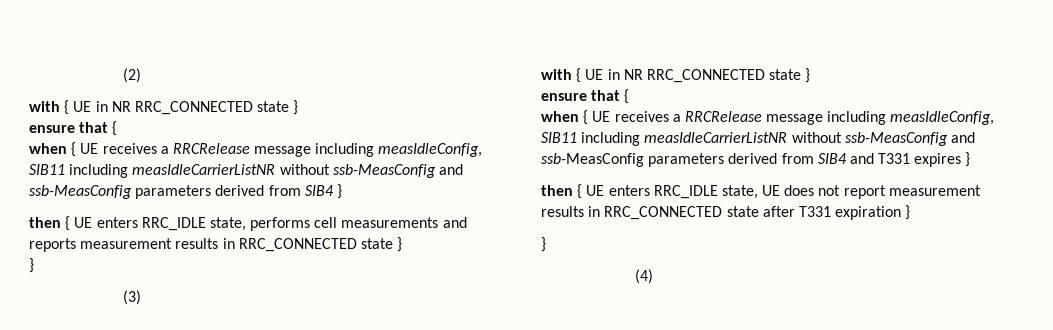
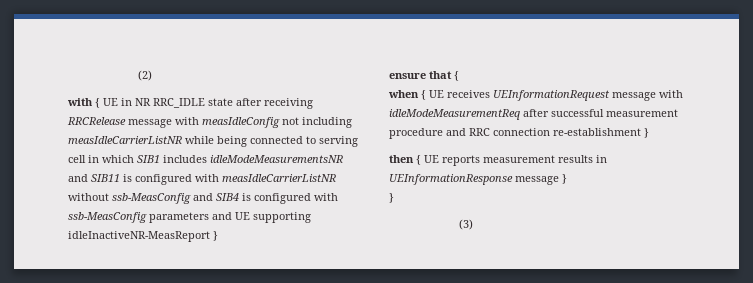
[134,100,299,115] [29,121,118,136] [29,142,483,157] [29,164,463,178] [29,184,342,199] [29,216,467,231] RRC_CONNECTED state } // ensure that { // when { UE receives a RRCRelease message including measIdleConfig, SIB11 including measIdleCarrierListNR without ssb-MeasConfig and ssb-MeasConfig parameters derived from SIB4 } // then { UE enters RRC_IDLE state, performs cell measurements and -> [153,98,313,109] [67,117,352,128] [68,136,358,147] [68,155,343,163] [68,174,336,185] [68,193,338,204] [68,212,311,223] [68,231,218,242] [389,71,459,81] [388,90,683,101] [389,109,678,120] [389,128,649,139] [389,155,439,165] RRC_IDLE state after receiving RRCRelease message with measIdleConfig not including measIdleCarrierListNR while being connected to serving cell in which SIB1 includes idleModeMeasurementsNR and SIB11 is configured with measIdleCarrierListNR without ssb-MeasConfig and SIB4 is configured with ssb-MeasConfig parameters and UE supporting idleInactiveNR-MeasReport } // ensure that { // when { UE receives UEInformationRequest message with idleModeMeasurementReq after successful measurement procedure and RRC connection re-establishment } // then { UE
[238,238,393,252] RRC_CONNECTED state -> [389,174,559,185] UEInformationResponse message
[541,68,811,83] [541,89,630,104] [541,110,995,125] [541,132,975,146] [541,152,971,167] [541,184,981,199] [541,205,911,220] [541,237,546,252] [634,269,653,284] // with { UE in NR RRC_CONNECTED state } // ensure that { // when { UE receives a RRCRelease message including measIdleConfig, SIB11 including measIdleCarrierListNR without ssb-MeasConfig and ssb-MeasConfig parameters derived from SIB4 and T331 expires } // then { UE enters RRC_IDLE state, UE does not report measurement results in RRC_CONNECTED state after T331 expiration } // } // (4) -> (473, 224) none

